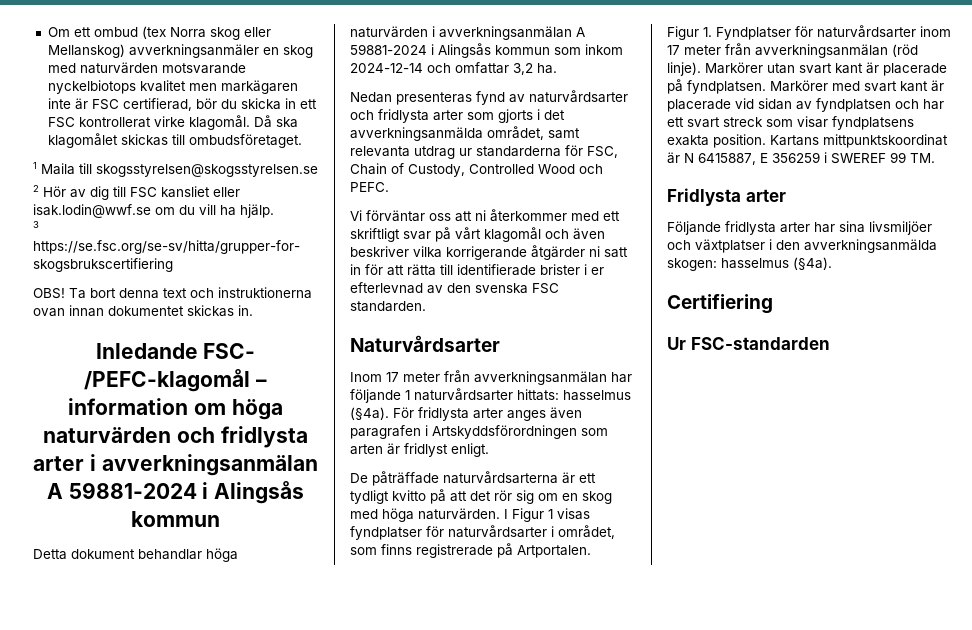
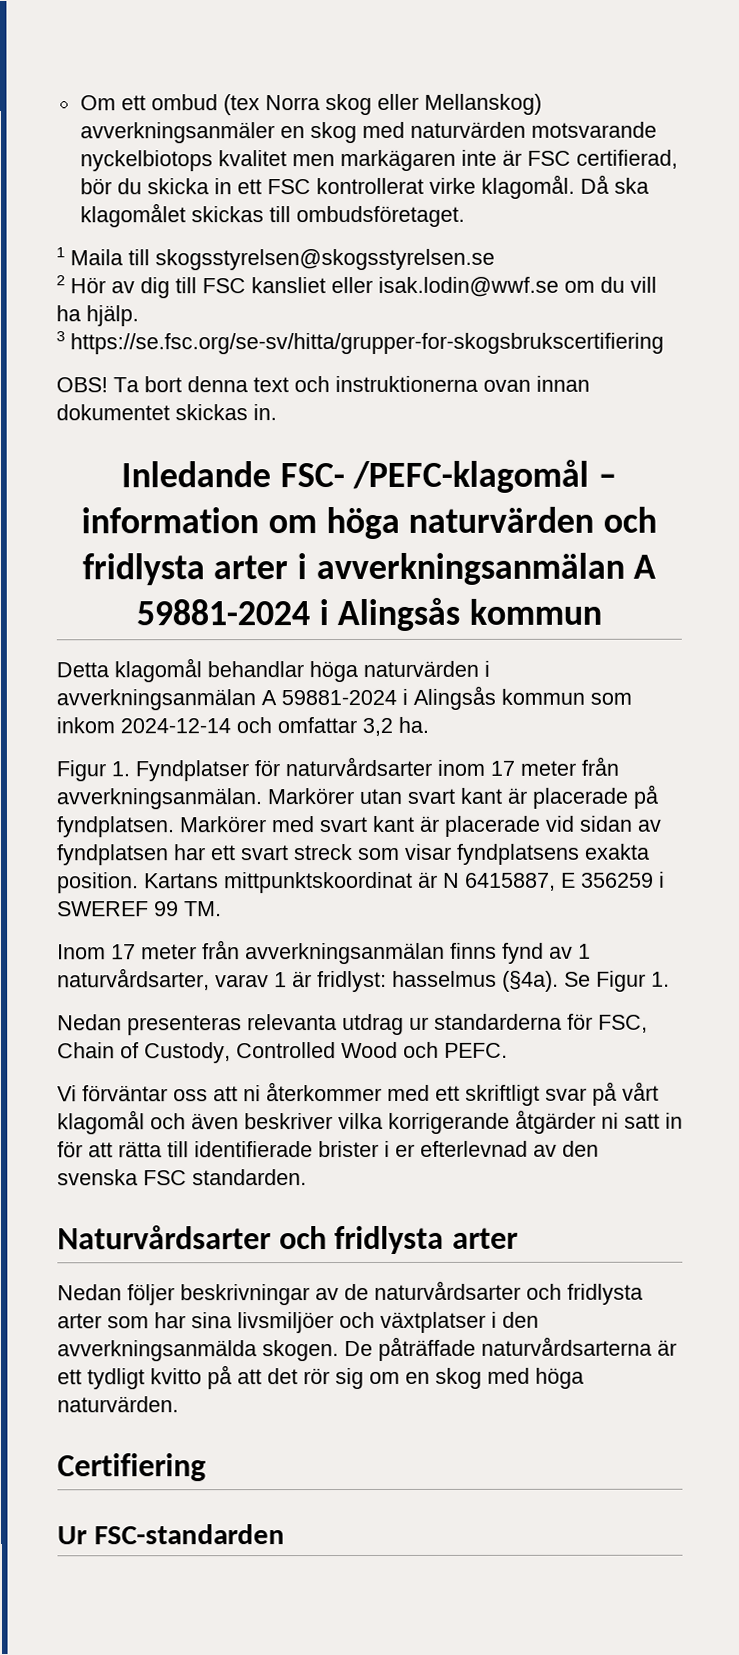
[71,549,135,559] dokument -> [114,658,202,683] klagomål
[350,90,628,105] [350,109,565,123] [350,126,580,141] Nedan presenteras fynd av naturvårdsarter och fridlysta arter som gjorts i det avverkningsanmälda området, samt -> [56,756,619,782] [56,784,658,810] [56,815,662,838] [57,843,650,866] [57,871,665,894] [57,901,222,917] [57,940,591,965] [57,968,670,993] [57,1014,242,1036] Figur 1. Fyndplatser för naturvårdsarter inom 17 meter från avverkningsanmälan. Markörer utan svart kant är placerade på fyndplatsen. Markörer med svart kant är placerade vid sidan av fyndplatsen har ett svart streck som visar fyndplatsens exakta position. Kartans mittpunktskoordinat är N 6415887, E 356259 i SWEREF 99 TM. // Inom 17 meter från avverkningsanmälan finns fynd av 1 naturvårdsarter, varav 1 är fridlyst: hasselmus (§4a). Se Figur 1. // Nedan presenteras
[350,370,632,385] [350,388,631,403] [350,407,582,421] [350,425,608,439] [350,443,489,457] // Inom 17 meter från avverkningsanmälan har följande 1 naturvårdsarter hittats: hasselmus (§4a). För fridlysta arter anges även paragrafen i Artskyddsförordningen som arten är fridlyst enligt. // -> [278,1225,518,1255] [57,1280,643,1306] [57,1311,539,1334] [57,1340,339,1362] och fridlysta arter // Nedan följer beskrivningar av de naturvårdsarter och fridlysta arter som har sina livsmiljöer och växtplatser i den avverkningsanmälda skogen.
[504,508,590,522] [350,525,615,540] [350,543,591,558] [667,25,951,40] [667,43,918,58] [667,62,947,76] [667,79,944,94] [667,98,944,112] [667,116,914,130] [667,134,948,148] [667,152,935,165] [667,188,786,206] [667,221,932,235] [667,239,937,253] [667,257,832,271] I Figur 1 visas fyndplatser för naturvårdsarter i området, som finns registrerade på Artportalen. // Figur 1. Fyndplatser för naturvårdsarter inom 17 meter från avverkningsanmälan (röd linje). Markörer utan svart kant är placerade på fyndplatsen. Markörer med svart kant är placerade vid sidan av fyndplatsen och har ett svart streck som visar fyndplatsens exakta position. Kartans mittpunktskoordinat är N 6415887, E 356259 i SWEREF 99 TM. // Fridlysta arter // Följande fridlysta arter har sina livsmiljöer och växtplatser i den avverkningsanmälda skogen: hasselmus (§4a). -> (179, 1404) none

